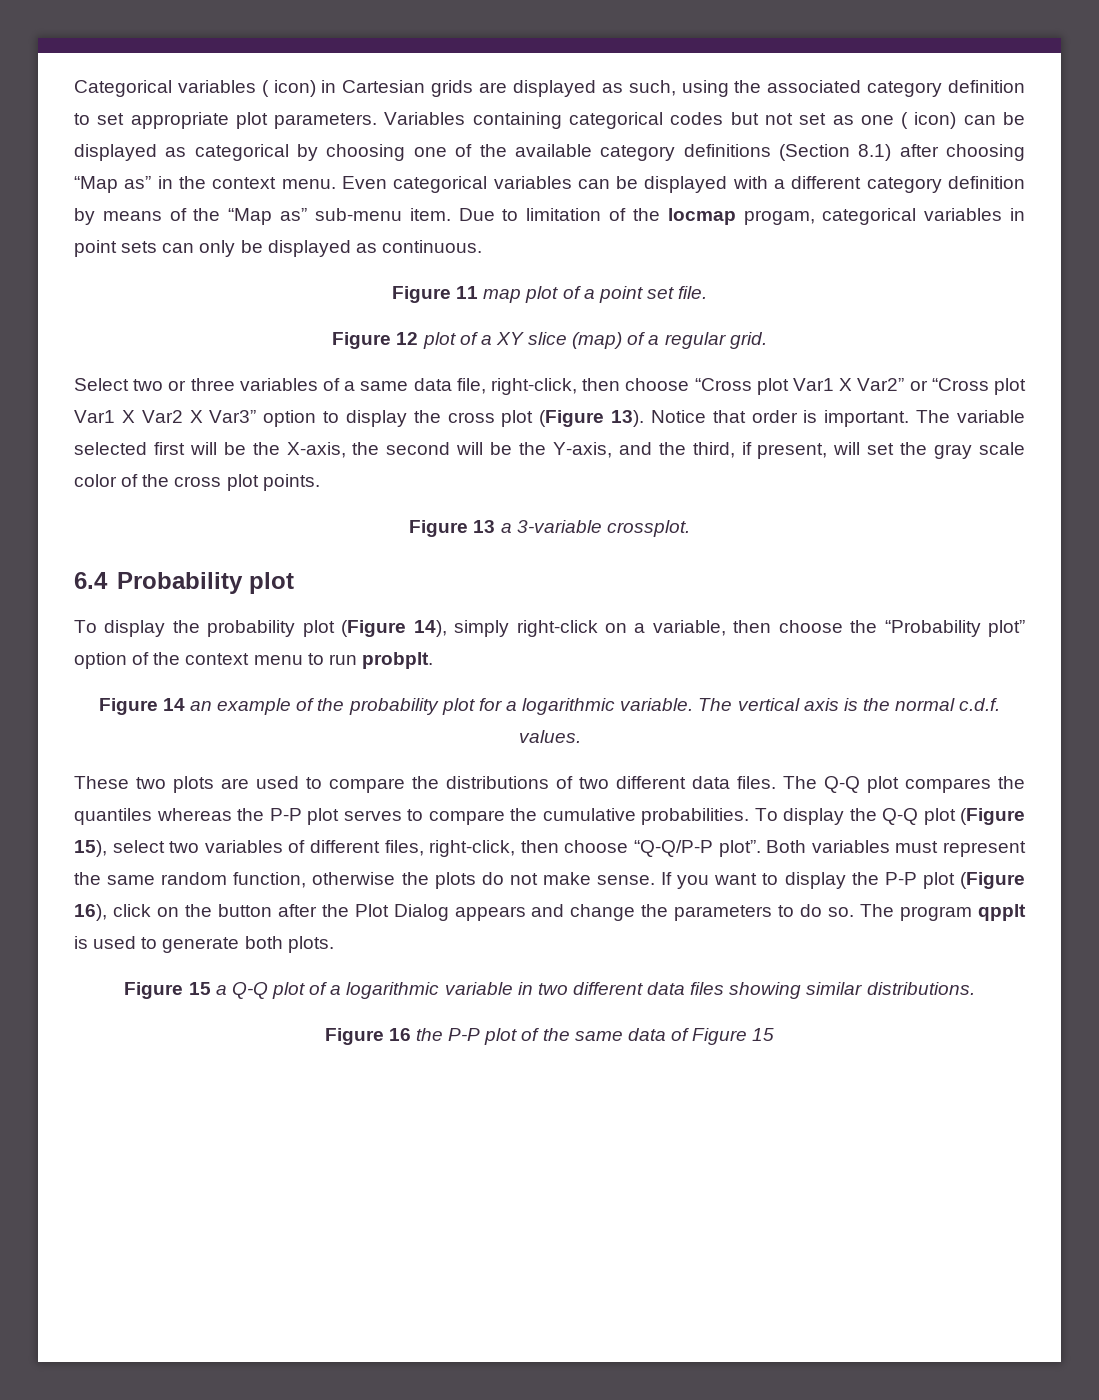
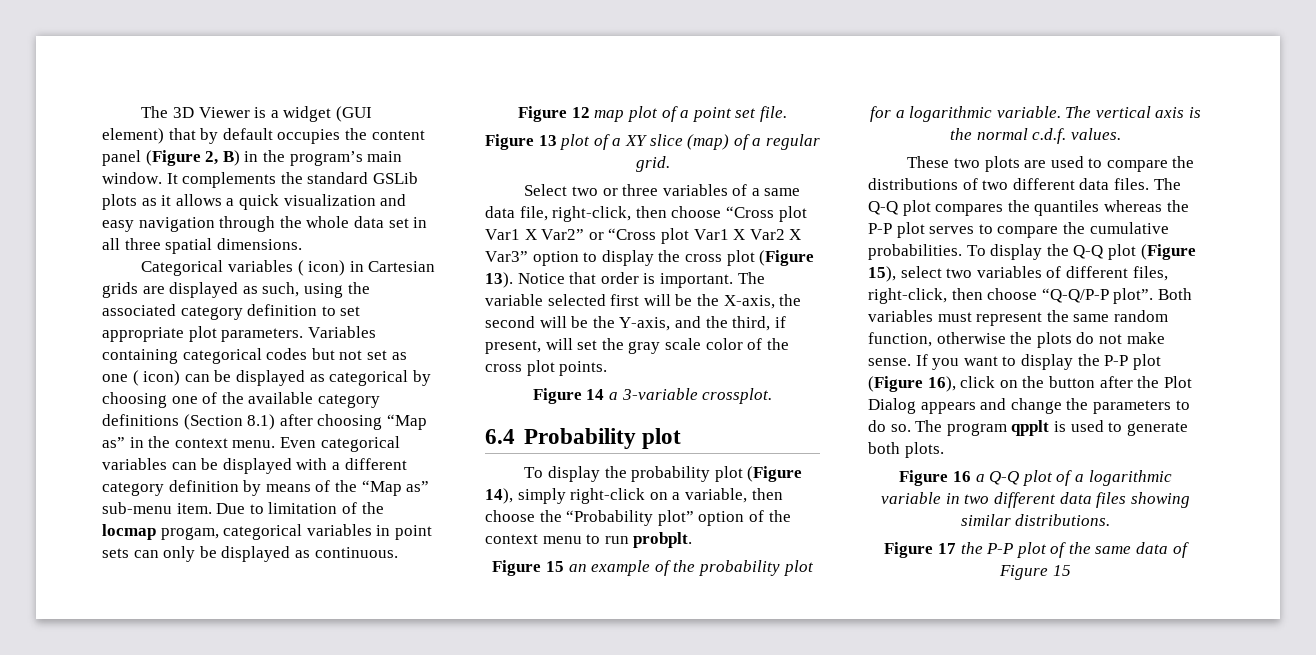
(74, 88) none -> [141,106,372,122] [102,128,425,144] [102,150,403,166] [102,172,418,188] [102,194,407,210] [102,216,428,232] [102,238,302,254] The 3D Viewer is a widget (GUI element) that by default occupies the content panel (Figure 2, B) in the program’s main window. It complements the standard GSLib plots as it allows a quick visualization and easy navigation through the whole data set in all three spatial dimensions. //
[456,286,479,299] 11 -> [571,107,590,118] 12
[396,332,419,345] 12 -> [538,135,557,146] 13
[473,520,496,533] 13 -> [586,389,605,400] 14
[162,698,185,711] 14 -> [546,561,565,572] 15
[188,982,211,995] 15 -> [953,471,972,482] 16
[388,1028,411,1041] 16 -> [937,543,956,554] 17

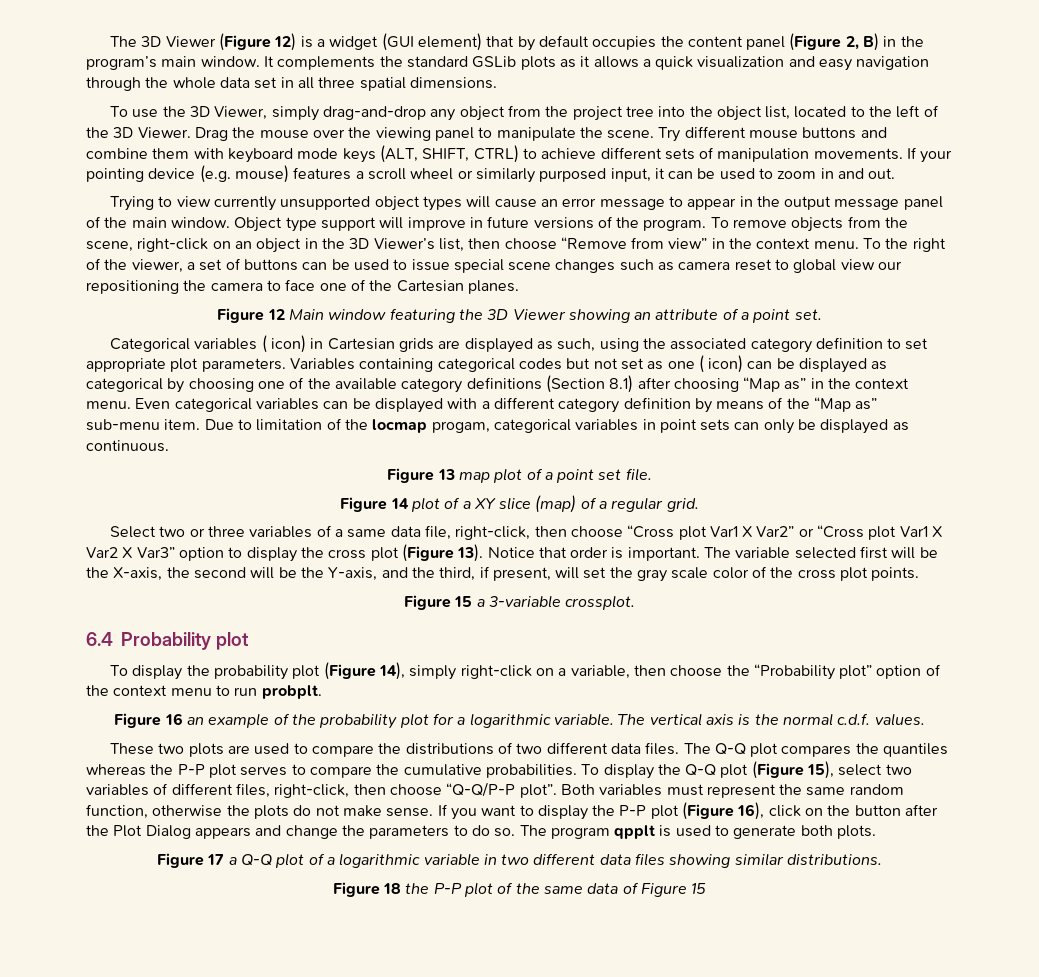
(250, 112) none -> [218,33,297,51] (Figure 12)
(302, 244) none -> [110,105,939,121] [86,126,887,142] [86,145,953,163] [86,165,896,183] [110,196,943,211] [86,216,909,232] [86,237,946,253] [86,258,903,273] [86,279,519,294] [217,308,822,323] // To use the 3D Viewer, simply drag-and-drop any object from the project tree into the object list, located to the left of the 3D Viewer. Drag the mouse over the viewing panel to manipulate the scene. Try different mouse buttons and combine them with keyboard mode keys (ALT, SHIFT, CTRL) to achieve different sets of manipulation movements. If your pointing device (e.g. mouse) features a scroll wheel or similarly purposed input, it can be used to zoom in and out. // Trying to view currently unsupported object types will cause an error message to appear in the output message panel of the main window. Object type support will improve in future versions of the program. To remove objects from the scene, right-click on an object in the 3D Viewer’s list, then choose “Remove from view” in the context menu. To the right of the viewer, a set of buttons can be used to issue special scene changes such as camera reset to global view our repositioning the camera to face one of the Cartesian planes. // Figure 12 Main window featuring the 3D Viewer showing an attribute of a point set.
[571,107,590,118] 12 -> [437,469,455,480] 13
[538,135,557,146] 13 -> [390,498,409,509] 14
[586,389,605,400] 14 -> [454,596,473,607] 15
[546,561,565,572] 15 -> [164,713,183,725] 16
[953,471,972,482] 16 -> [207,854,225,865] 17
[937,543,956,554] 17 -> [383,883,402,894] 18

